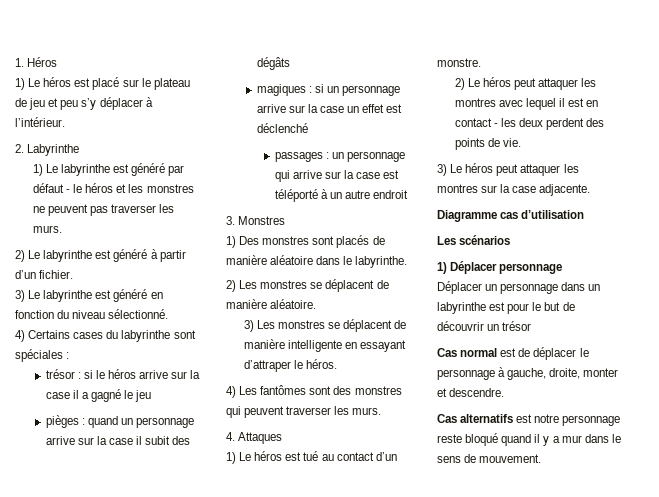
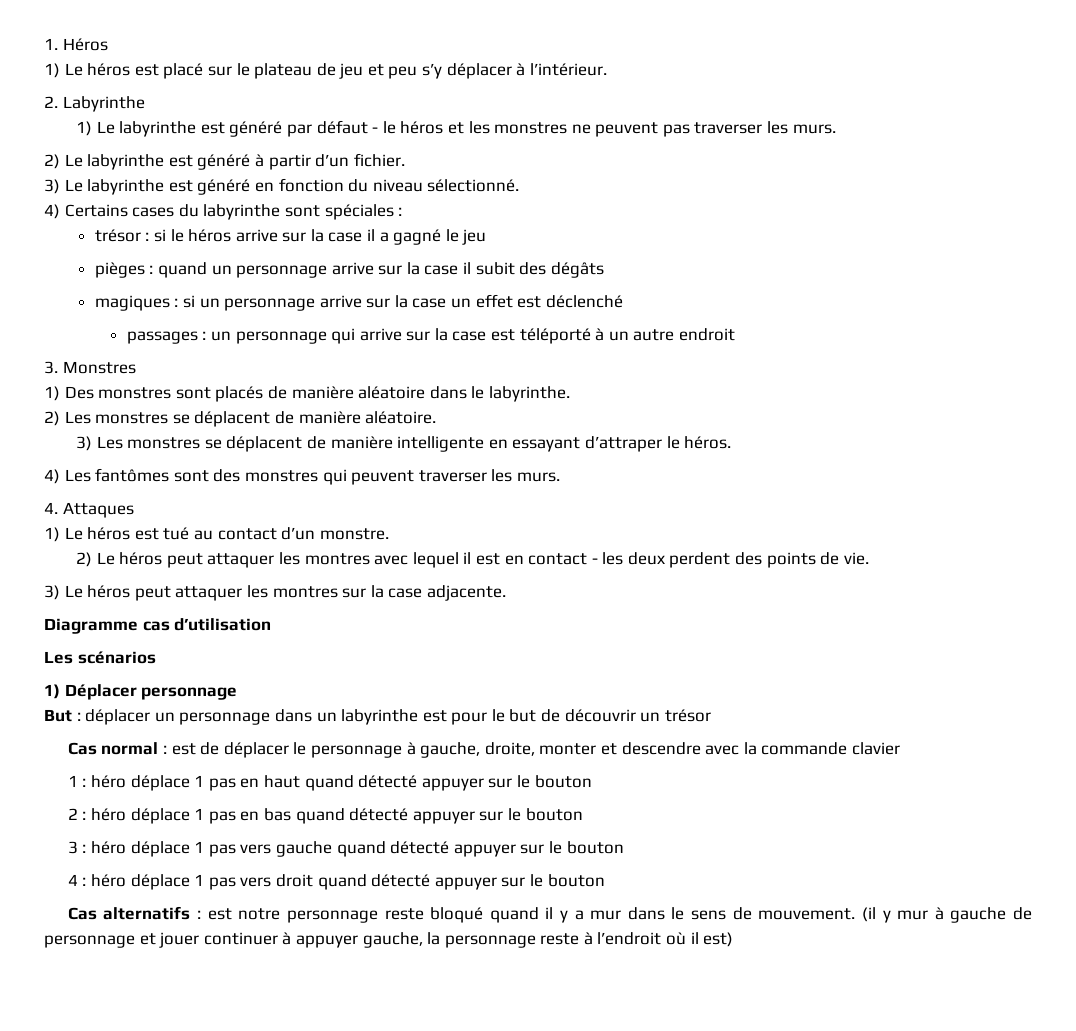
[437,281,482,294] Déplacer -> [44,709,151,725] But : déplacer
(498, 352) none -> [163,745,168,754] :
[449,388,505,397] descendre. -> [621,742,900,755] [67,775,592,791] [67,808,583,824] [67,841,624,857] [67,874,605,890] descendre avec la commande clavier // 1 : héro déplace 1 pas en haut quand détecté appuyer sur le bouton // 2 : héro déplace 1 pas en bas quand détecté appuyer sur le bouton // 3 : héro déplace 1 pas vers gauche quand détecté appuyer sur le bouton // 4 : héro déplace 1 pas vers droit quand détecté appuyer sur le bouton
(514, 418) none -> [197,910,202,919] :
(542, 458) none -> [861,907,1033,923] [44,932,734,948] (il y mur à gauche de personnage et jouer continuer à appuyer gauche, la personnage reste à l’endroit où il est)

